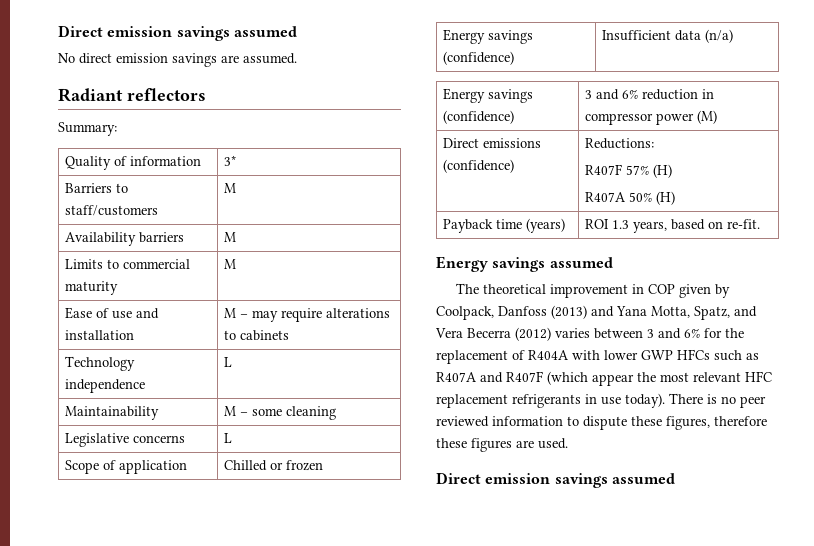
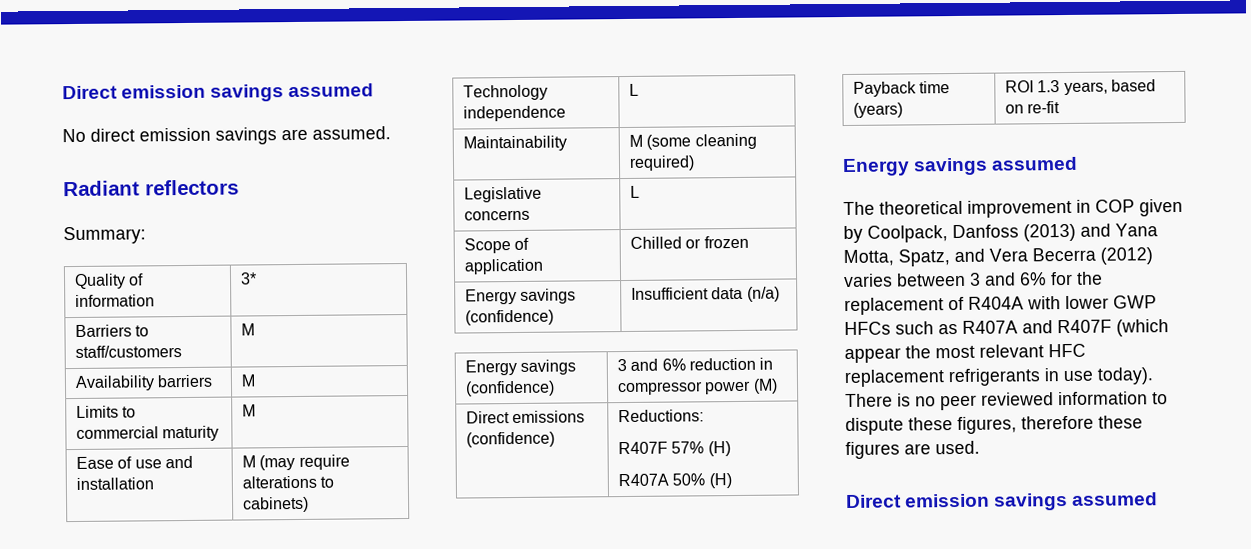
[239,310,278,322] – may -> [259,455,296,471] (may
[239,330,289,341] cabinets -> [242,496,309,513] cabinets)
[239,408,282,416] – some -> [646,134,692,150] (some
(336, 413) none -> [628,155,695,171] required)
[726,219,760,229] re-fit. -> [1027,101,1061,114] re-fit

